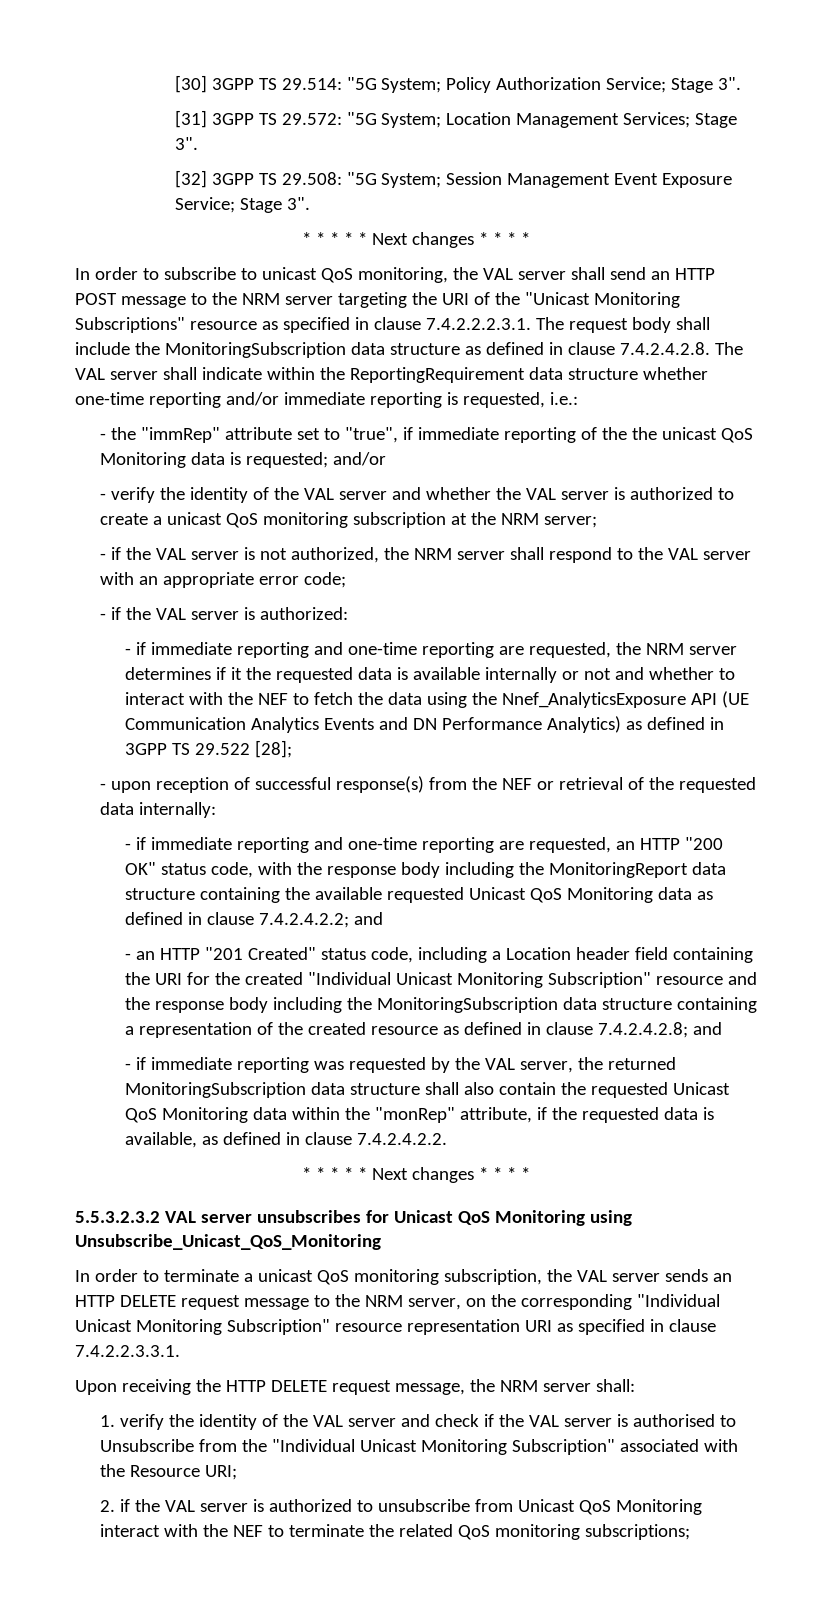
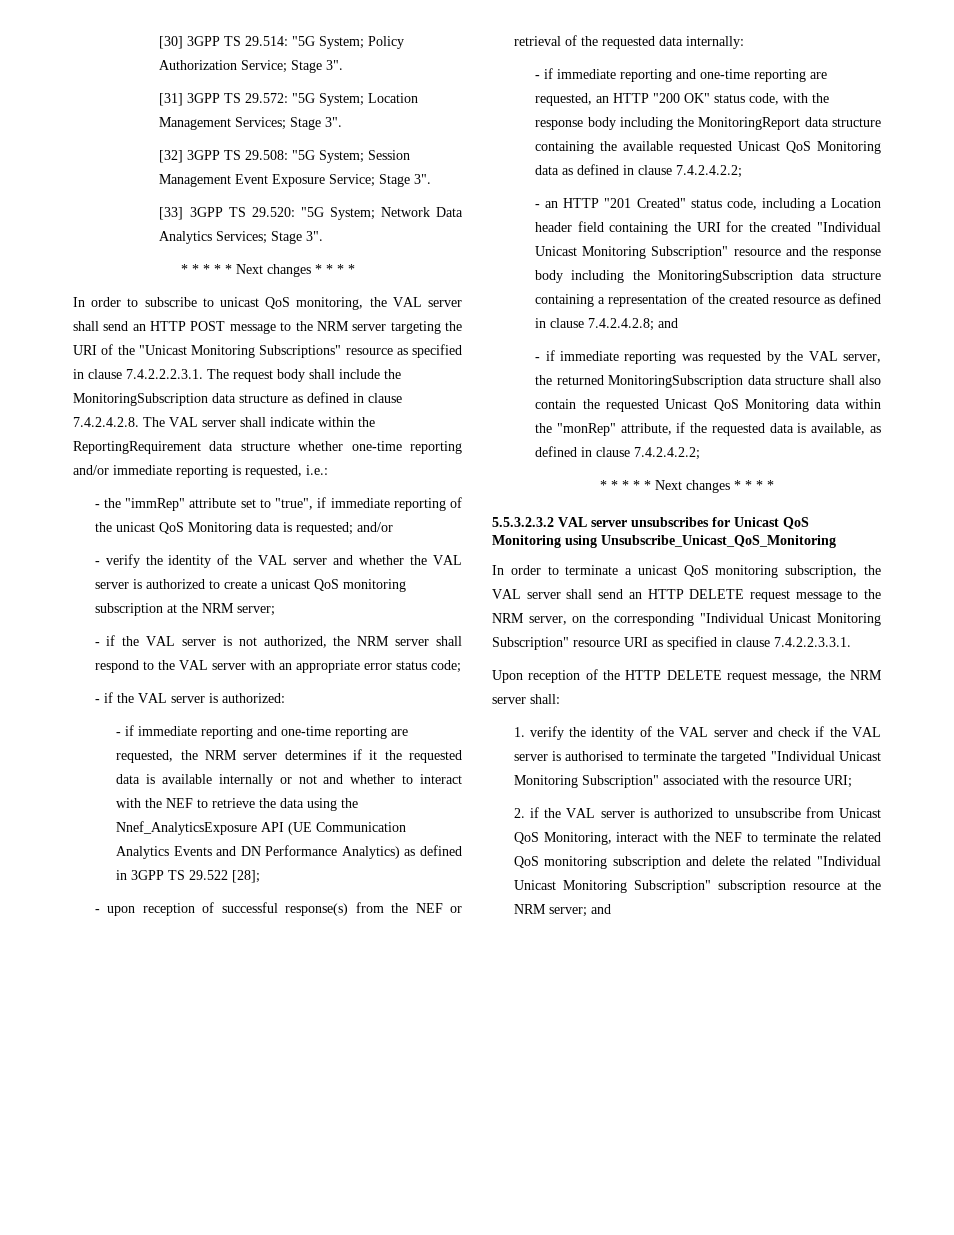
(310, 203) none -> [159,207,463,220] [159,231,324,244] // [33] 3GPP TS 29.520: "5G System; Network Data Analytics Services; Stage 3".
[631,427,657,440] the -> (112, 527) none
(299, 580) none -> [395,661,427,670] status
[313,692,353,705] fetch -> [212,798,256,808] retrieve
[353,912,383,925] and -> (743, 171) none
[356,1133,447,1145] 7.4.2.4.2.2. -> [634,447,701,460] 7.4.2.4.2.2;
[664,1269,708,1282] sends -> [566,589,624,599] shall send
[406,1319,520,1335] representation -> (620, 643) none
[121,1379,191,1395] receiving -> [528,669,598,683] reception of
[99,1439,267,1452] Unsubscribe from the -> [642,751,767,764] terminate the targeted
[129,1465,200,1477] Resource -> [772,778,820,785] resource
[615,1499,702,1515] Monitoring -> [543,832,612,845] Monitoring,
[584,1524,690,1540] subscriptions; -> [612,856,881,869] [513,880,881,893] [513,904,611,917] subscription and delete the related "Individual Unicast Monitoring Subscription" subscription resource at the NRM server; and

